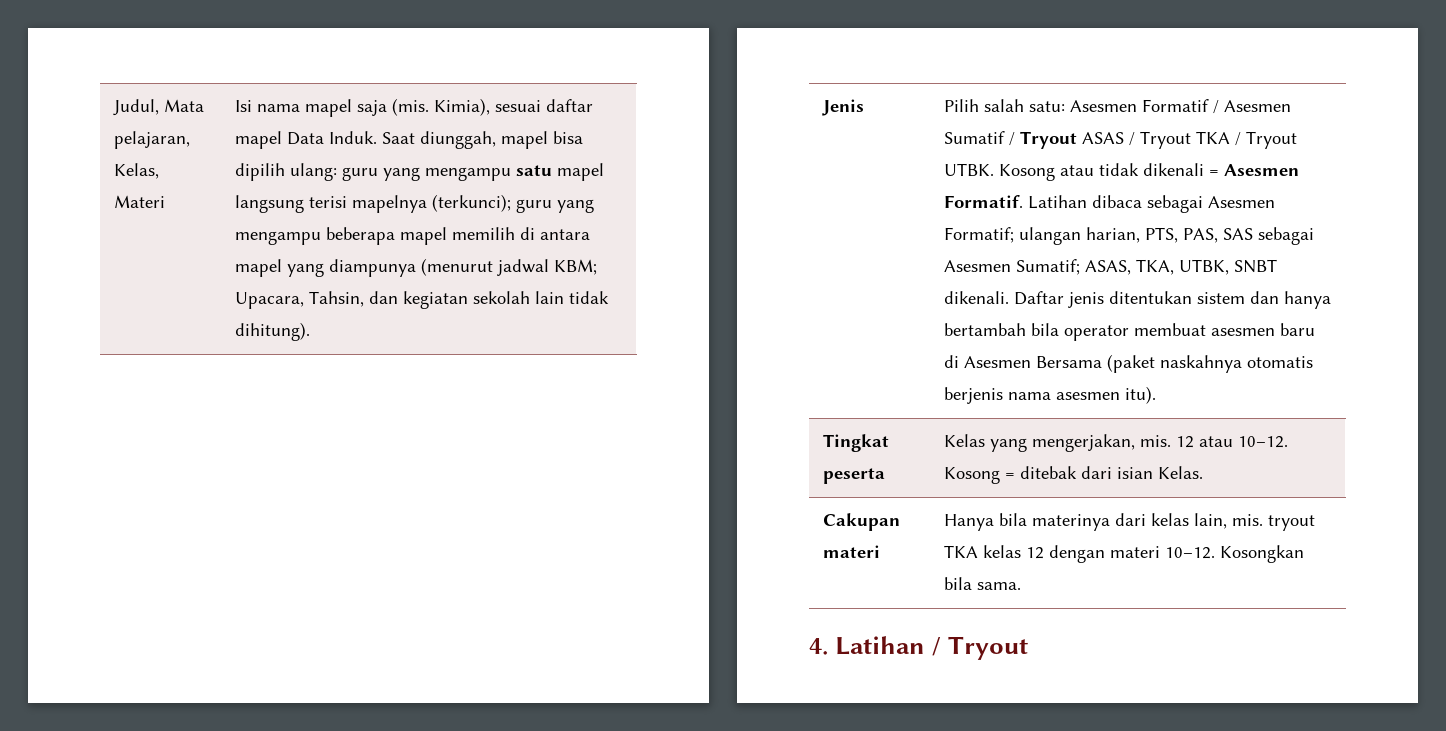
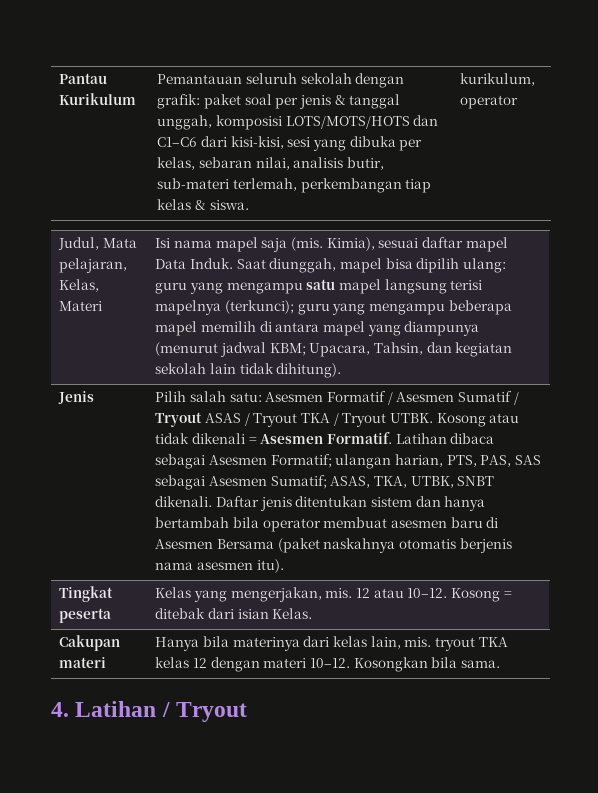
(112, 107) none -> [59,73,108,84] [59,93,137,105] [157,73,405,88] [157,94,401,109] [157,115,439,130] [157,136,423,151] [157,157,385,170] [157,178,432,193] [157,199,249,210] [460,73,536,86] [460,95,519,109] Pantau Kurikulum | Pemantauan seluruh sekolah dengan grafik: paket soal per jenis & tanggal unggah, komposisi LOTS/MOTS/HOTS dan C1–C6 dari kisi-kisi, sesi yang dibuka per kelas, sebaran nilai, analisis butir, sub-materi terlemah, perkembangan tiap kelas & siswa. | kurikulum, operator //

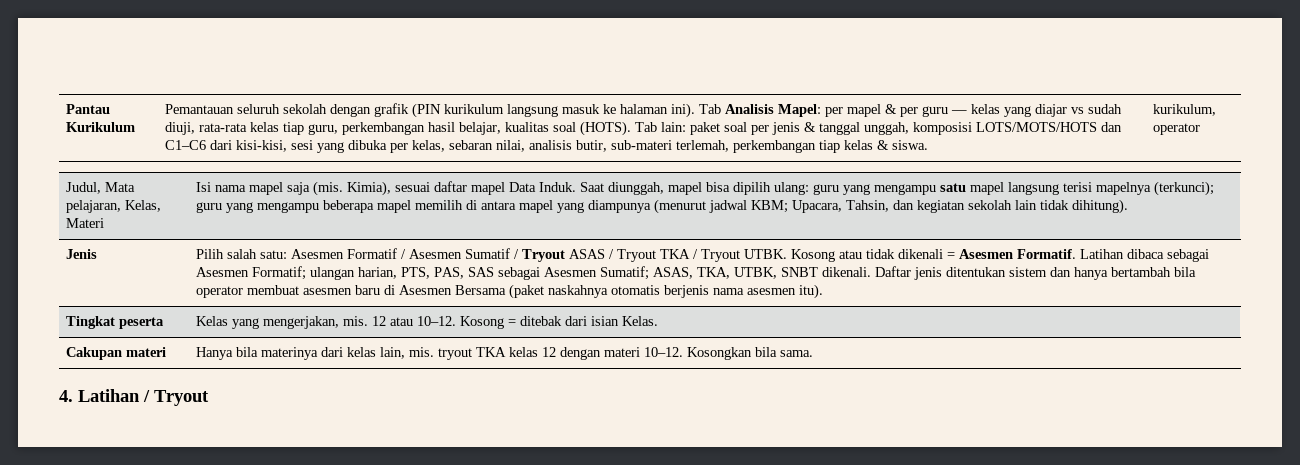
[157,94,201,109] grafik: -> [374,103,1123,118] [165,121,687,136] grafik (PIN kurikulum langsung masuk ke halaman ini). Tab Analisis Mapel: per mapel & per guru — kelas yang diajar vs sudah diuji, rata-rata kelas tiap guru, perkembangan hasil belajar, kualitas soal (HOTS). Tab lain:

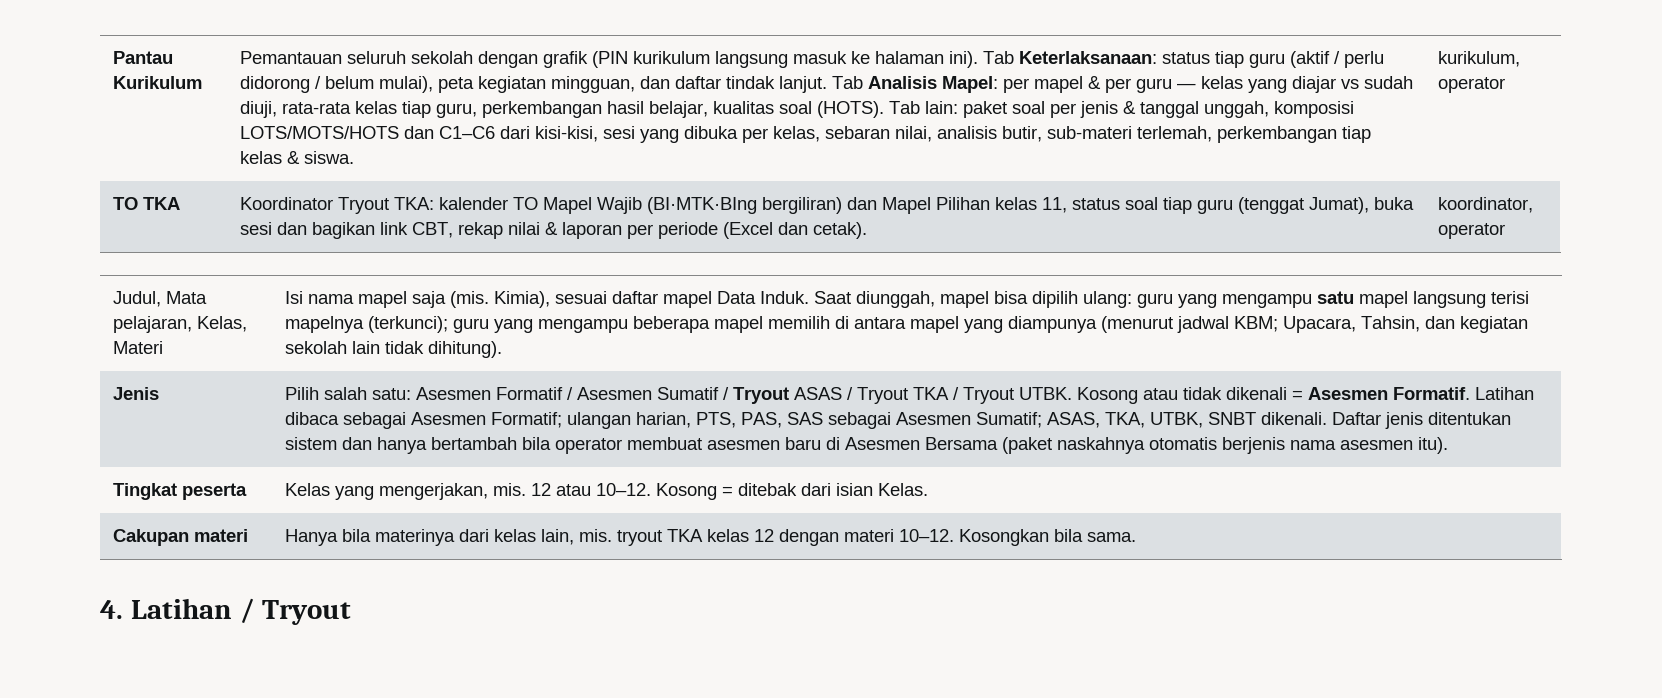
(722, 109) none -> [1018,51,1384,68] [239,76,863,93] Keterlaksanaan: status tiap guru (aktif / perlu didorong / belum mulai), peta kegiatan mingguan, dan daftar tindak lanjut. Tab
(1201, 129) none -> [112,197,180,210] [239,197,1414,214] [239,222,867,239] [1437,197,1533,213] [1437,223,1505,239] // TO TKA | Koordinator Tryout TKA: kalender TO Mapel Wajib (BI·MTK·BIng bergiliran) dan Mapel Pilihan kelas 11, status soal tiap guru (tenggat Jumat), buka sesi dan bagikan link CBT, rekap nilai & laporan per periode (Excel dan cetak). | koordinator, operator

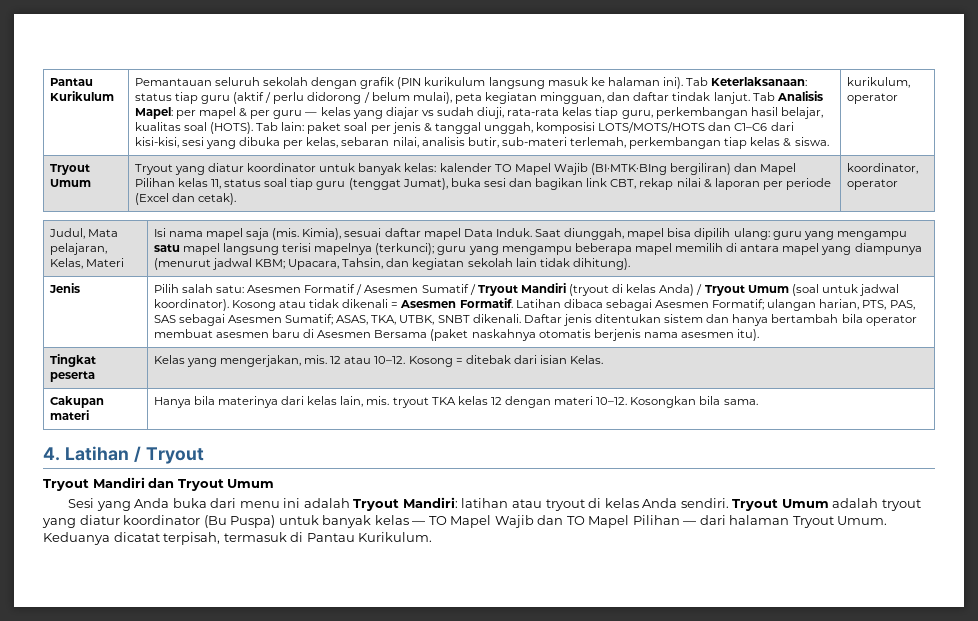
[112,197,180,210] [239,197,434,214] TO TKA | Koordinator Tryout TKA: -> [49,164,90,175] [49,179,91,187] [134,163,437,175] Tryout Umum | Tryout yang diatur koordinator untuk banyak kelas:
[793,387,1072,404] ASAS / Tryout TKA / Tryout UTBK. -> [520,283,899,296] [153,299,229,311] Mandiri (tryout di kelas Anda) / Tryout Umum (soal untuk jadwal koordinator).
(352, 612) none -> [43,477,275,491] [68,497,921,511] [42,515,888,528] [43,532,433,545] // Tryout Mandiri dan Tryout Umum // Sesi yang Anda buka dari menu ini adalah Tryout Mandiri: latihan atau tryout di kelas Anda sendiri. Tryout Umum adalah tryout yang diatur koordinator (Bu Puspa) untuk banyak kelas — TO Mapel Wajib dan TO Mapel Pilihan — dari halaman Tryout Umum. Keduanya dicatat terpisah, termasuk di Pantau Kurikulum.

